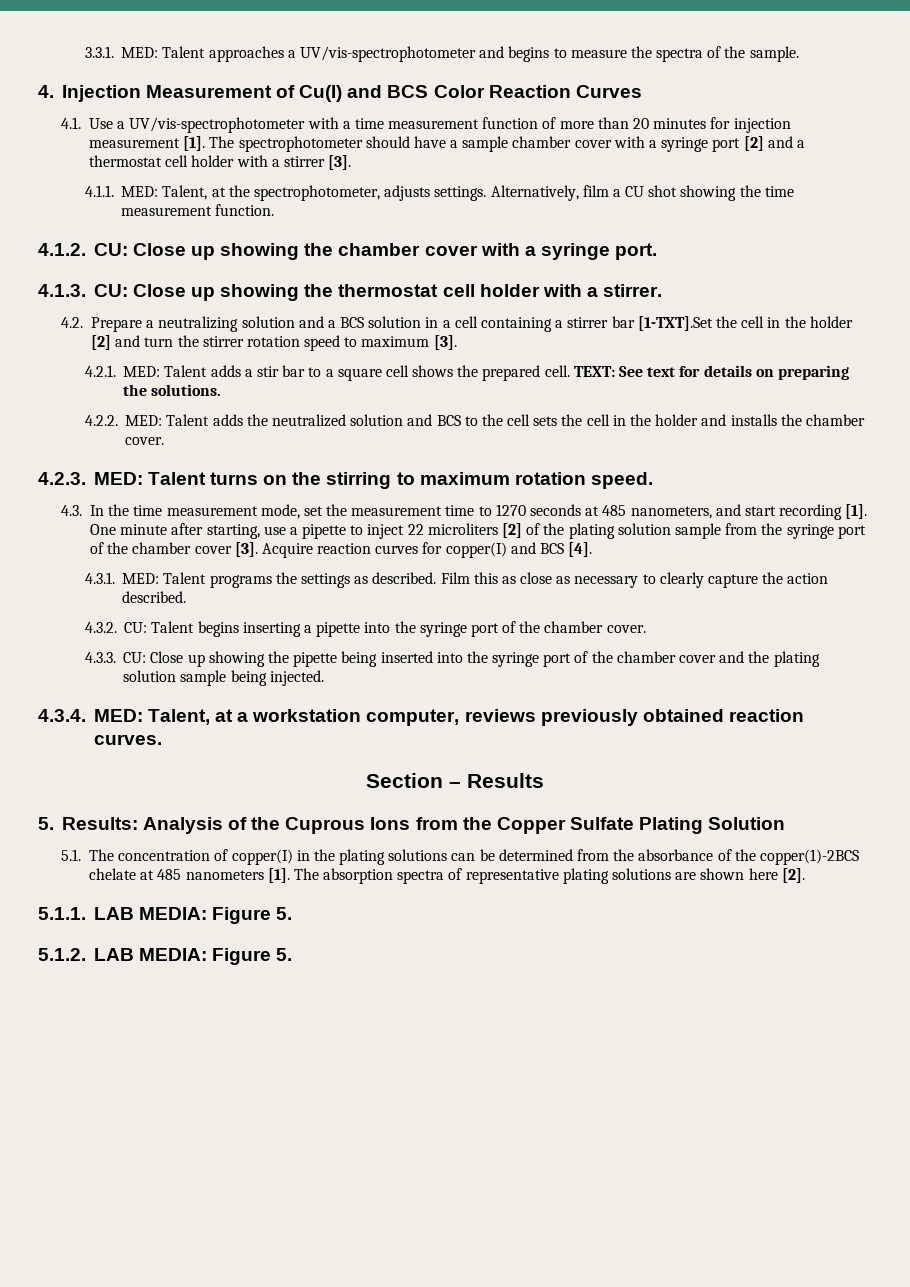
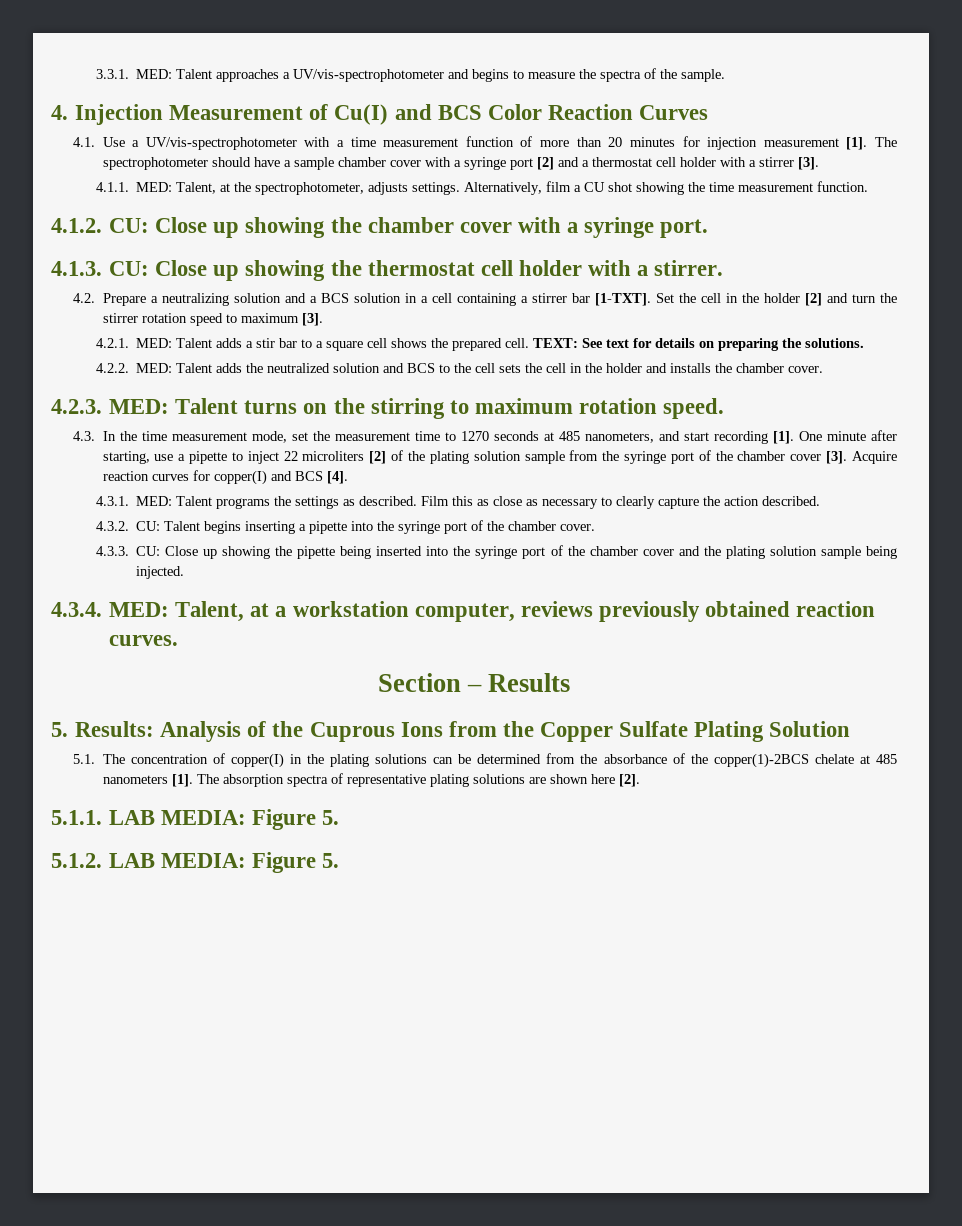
[637,316,713,331] [1-TXT].Set -> [594,293,674,306] [1-TXT]. Set

